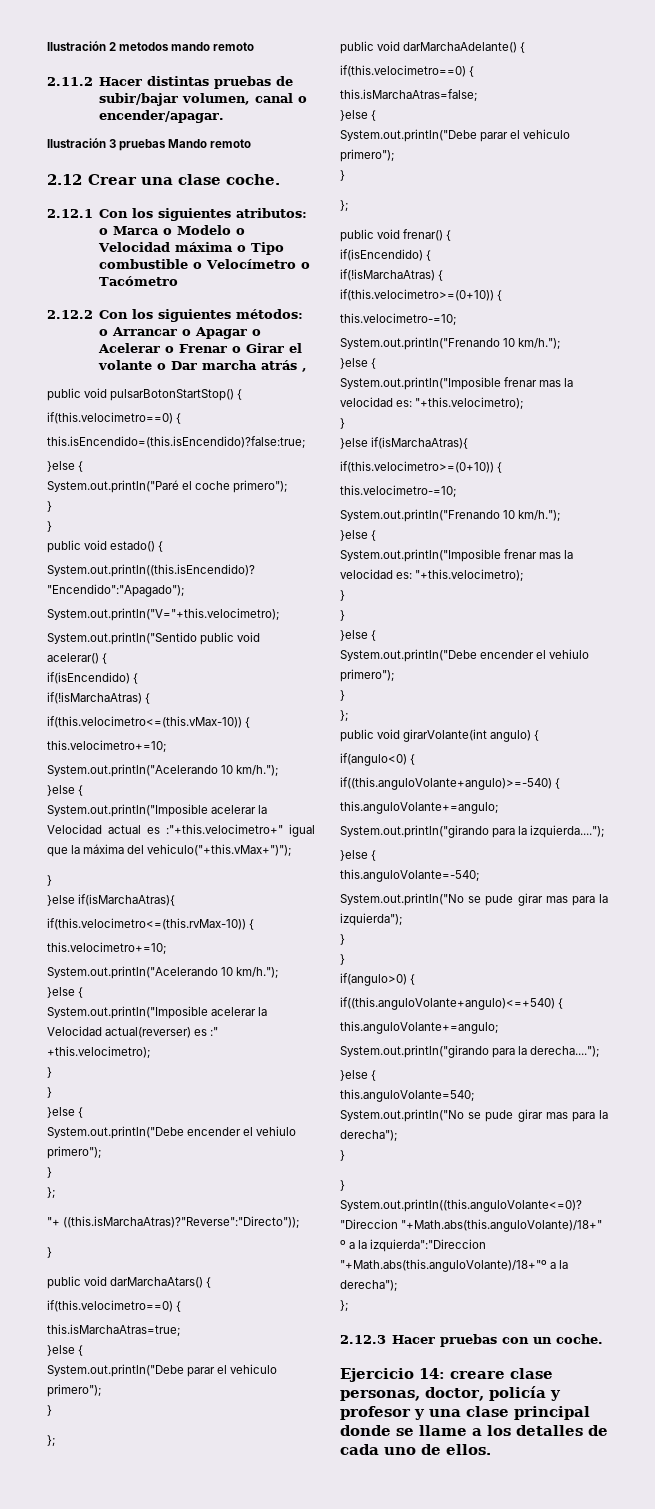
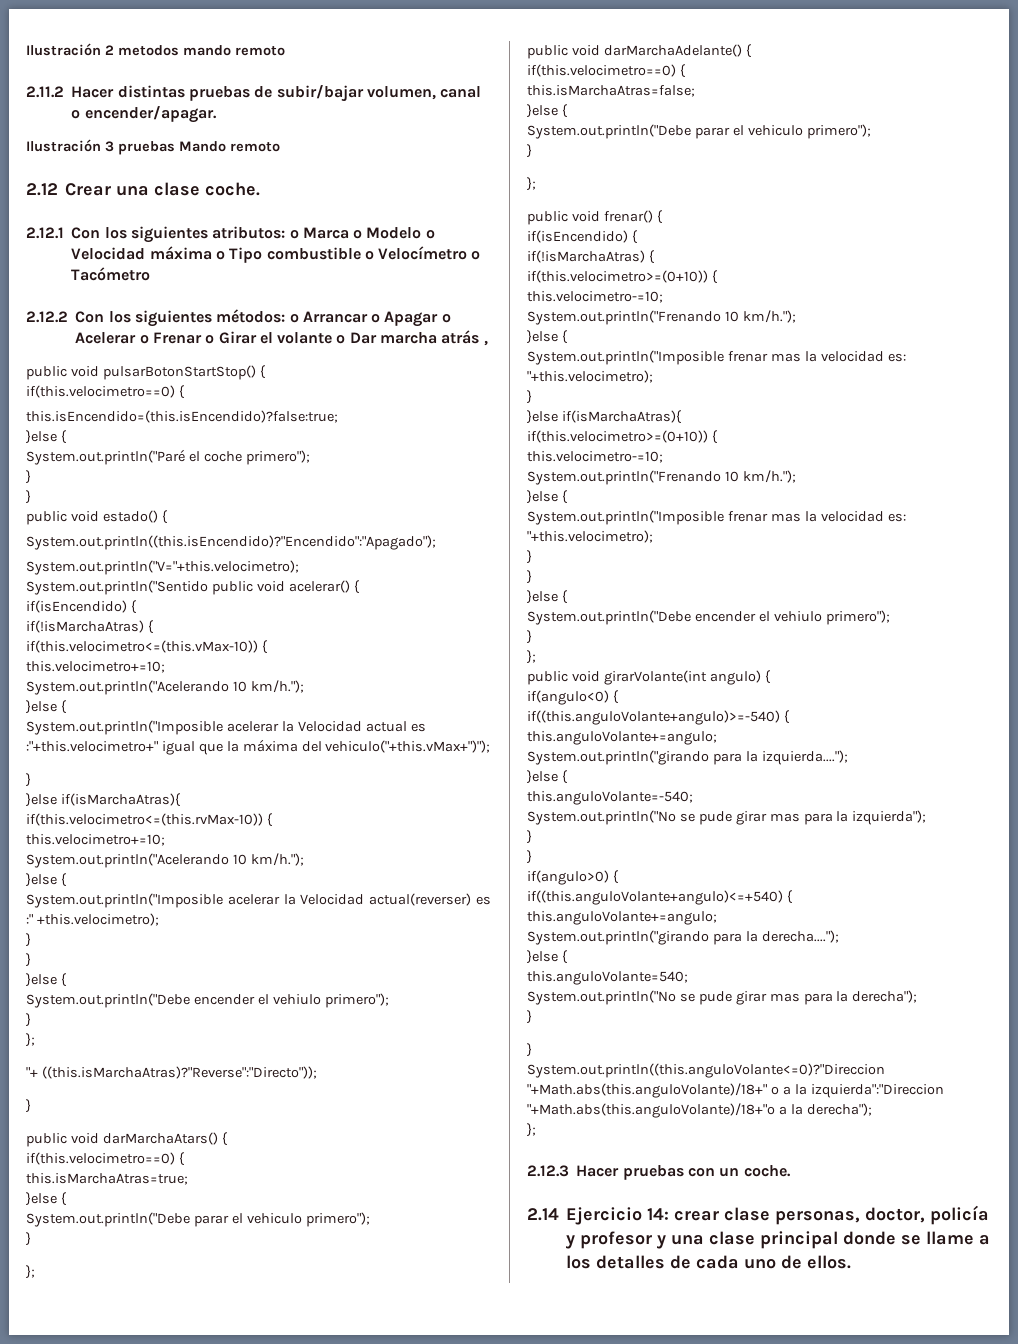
(603, 1339) none -> [527,1208,559,1221] 2.14
[450,1371,505,1379] creare -> [674,1211,720,1221] crear

